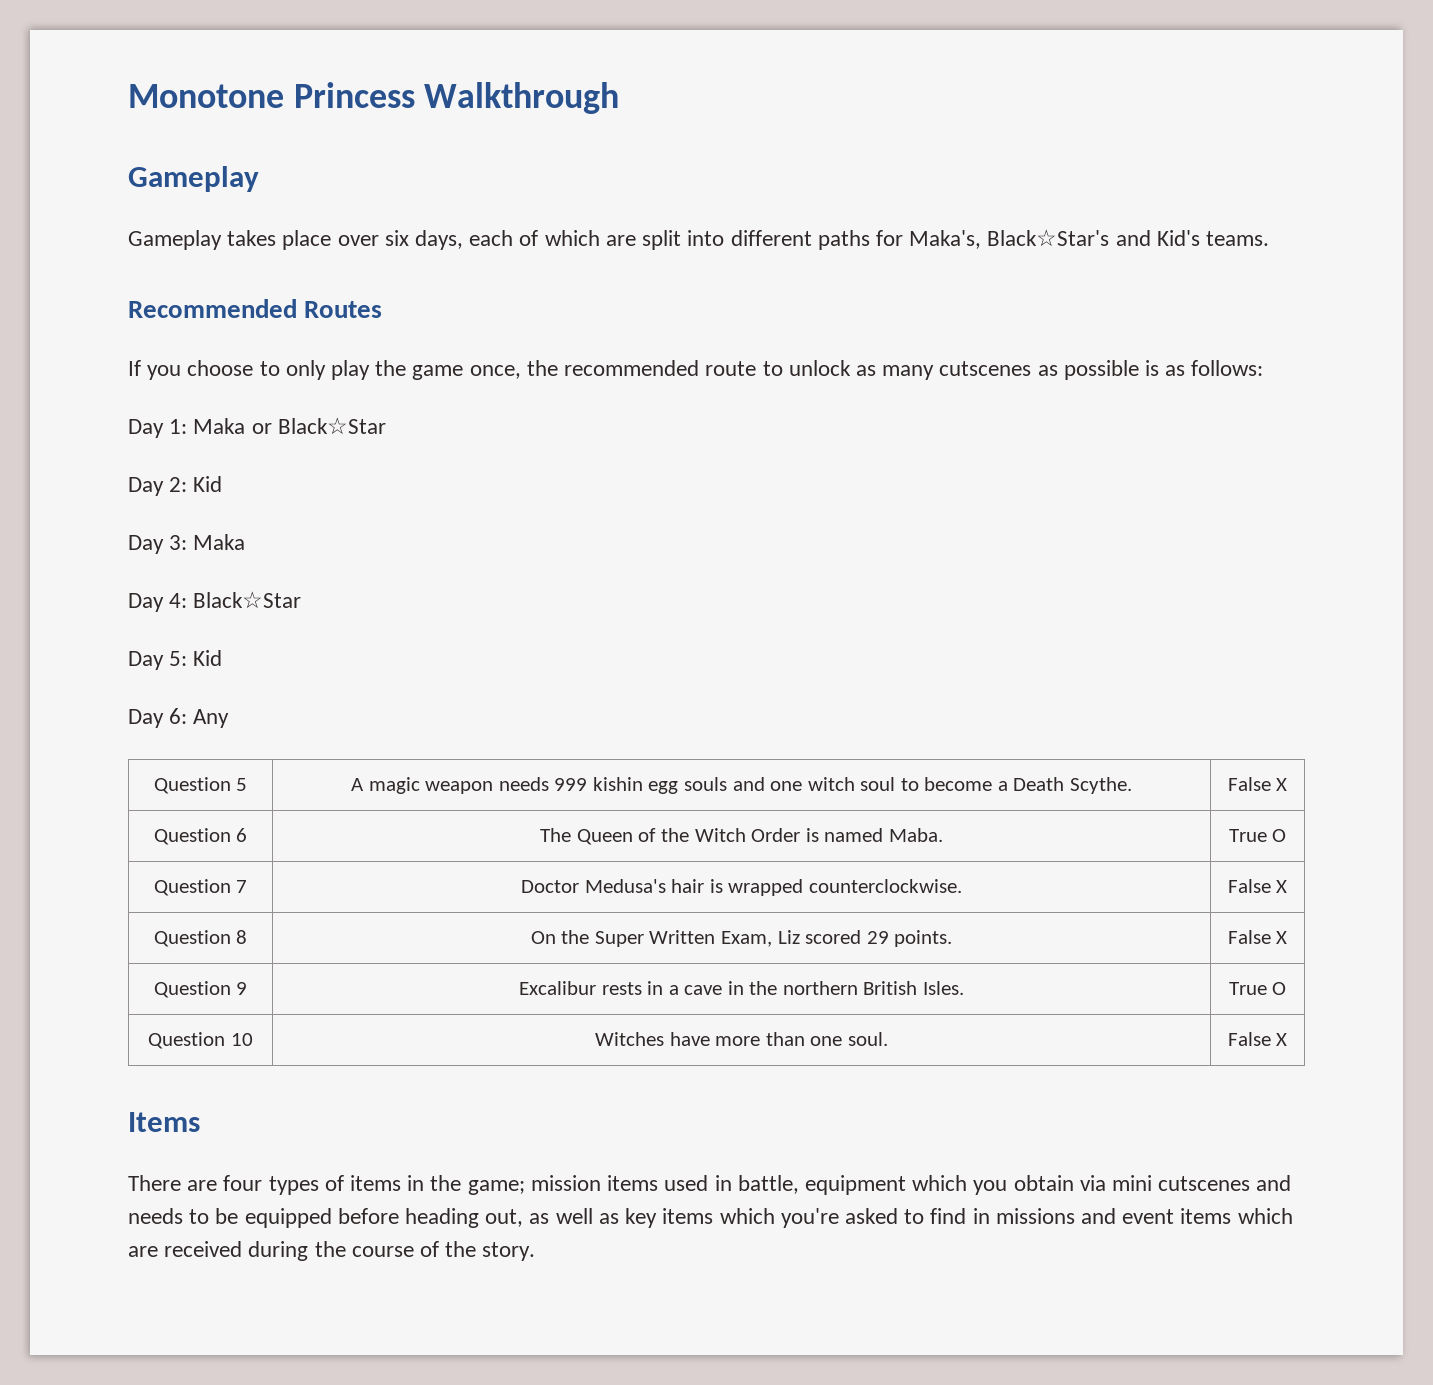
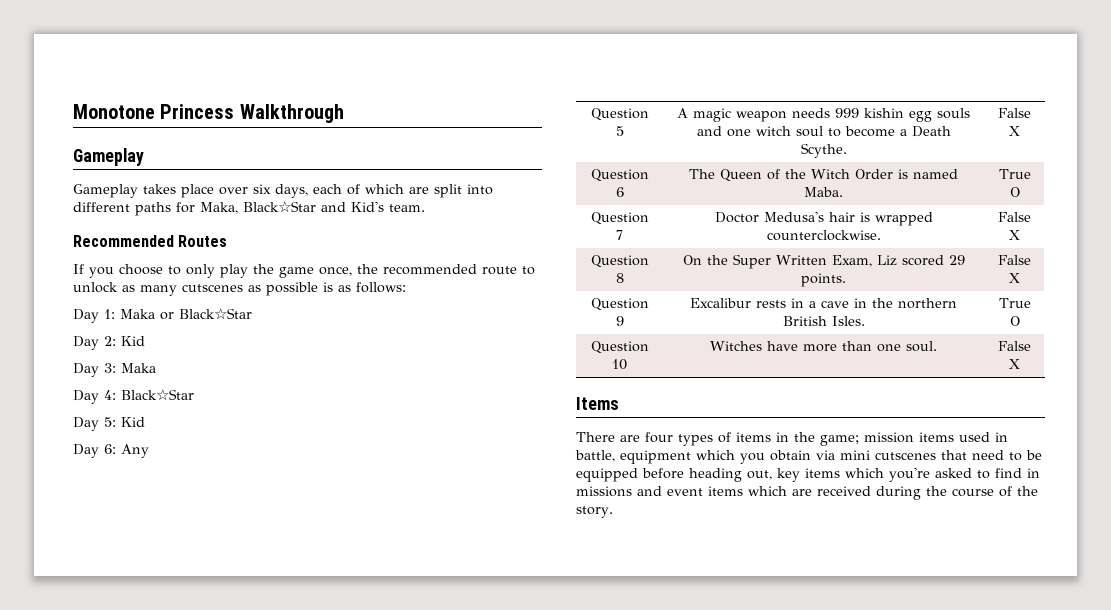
[909,229,1110,249] Maka's, Black☆Star's -> [200,201,316,214] Maka, Black☆Star
[1205,231,1269,246] teams. -> [389,204,425,212] team.
[1256,1175,1292,1191] [128,1208,183,1224] and needs -> [941,450,1004,460] that need
[529,1208,619,1224] as well as -> (772, 475) none

